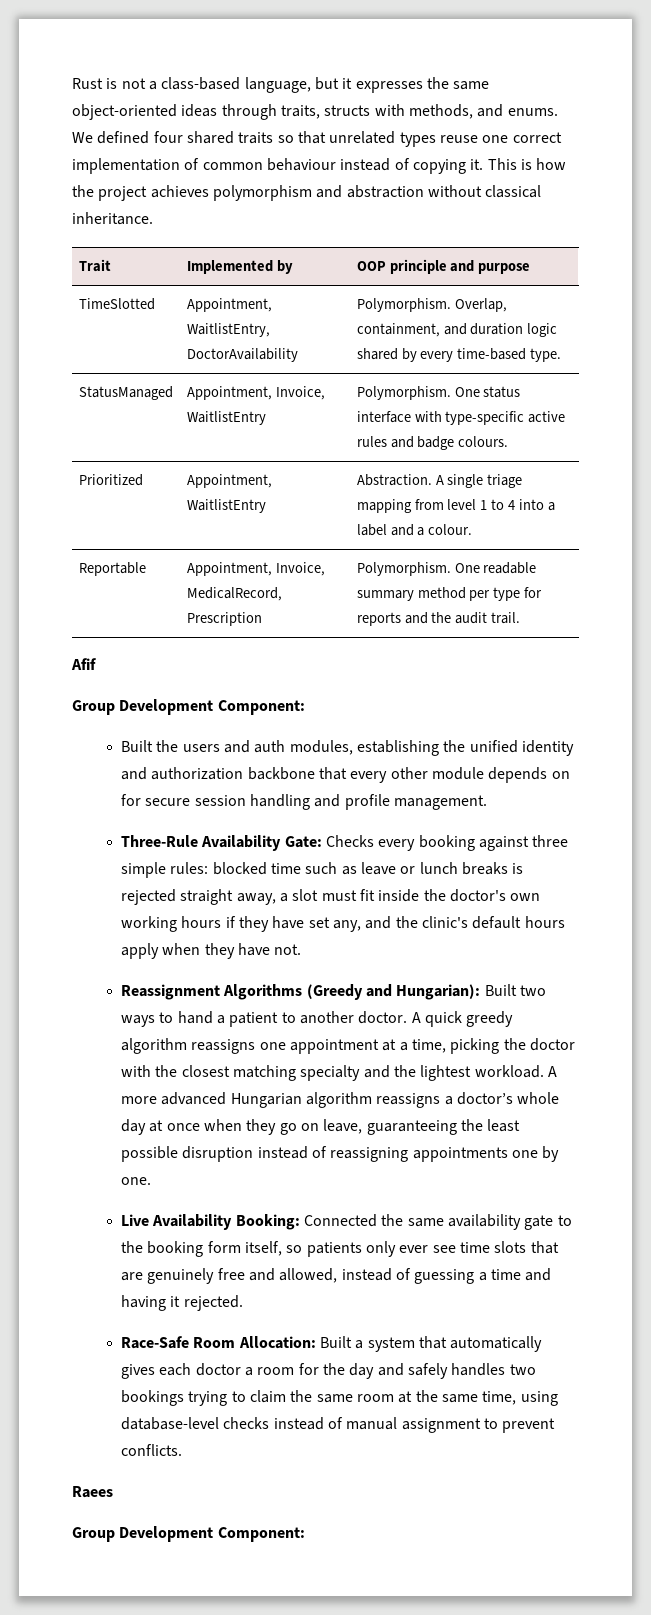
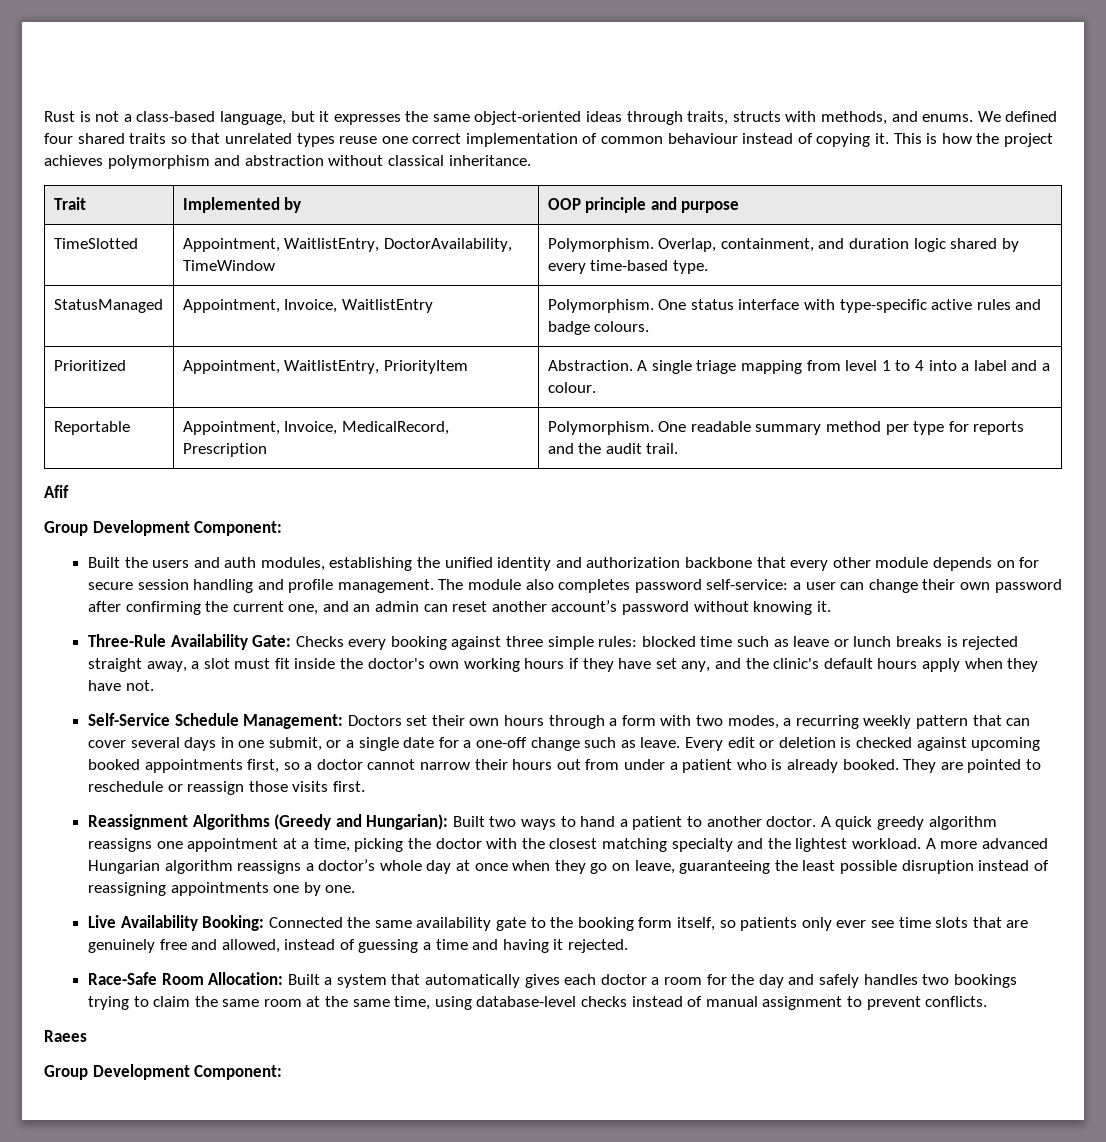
[186,348,298,362] DoctorAvailability -> [383,238,512,252] [182,260,275,271] DoctorAvailability, TimeWindow
[186,499,266,513] WaitlistEntry -> [284,360,468,374] WaitlistEntry, PriorityItem
(487, 802) none -> [438,579,1062,593] [87,600,831,615] The module also completes password self-service: a user can change their own password after confirming the current one, and an admin can reset another account’s password without knowing it.
(302, 949) none -> [87,713,1031,729] [87,737,1041,751] [87,759,1041,773] [87,781,365,795] // Self-Service Schedule Management: Doctors set their own hours through a form with two modes, a recurring weekly pattern that can cover several days in one submit, or a single date for a one-off change such as leave. Every edit or deletion is checked against upcoming booked appointments first, so a doctor cannot narrow their hours out from under a patient who is already booked. They are pointed to reschedule or reassign those visits first.

